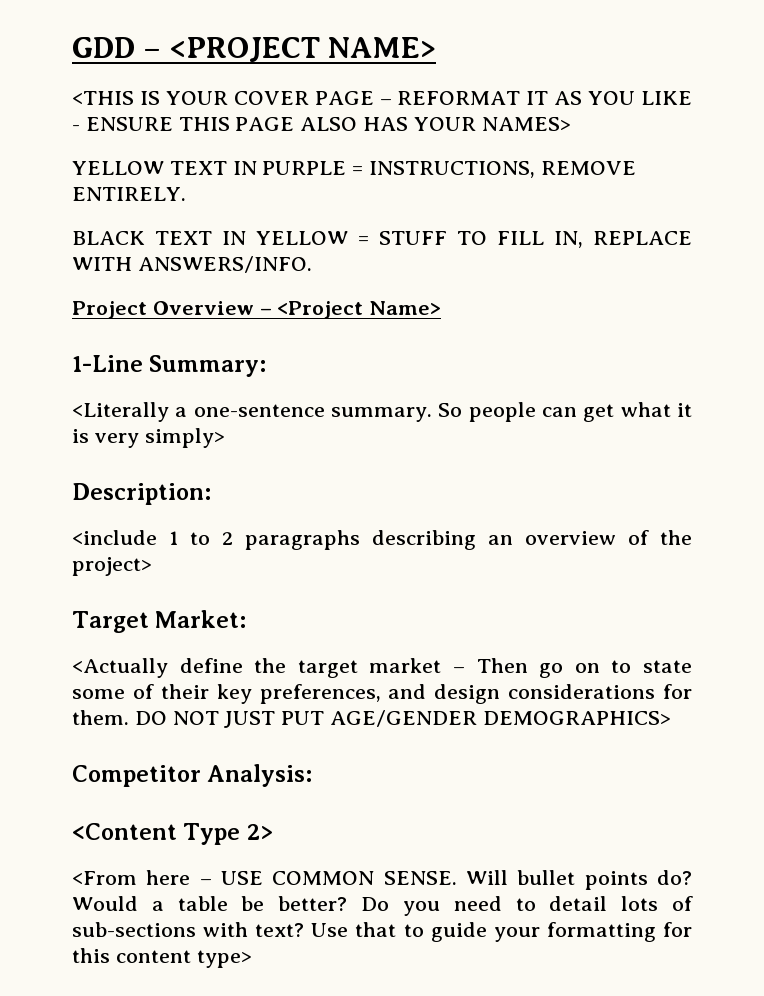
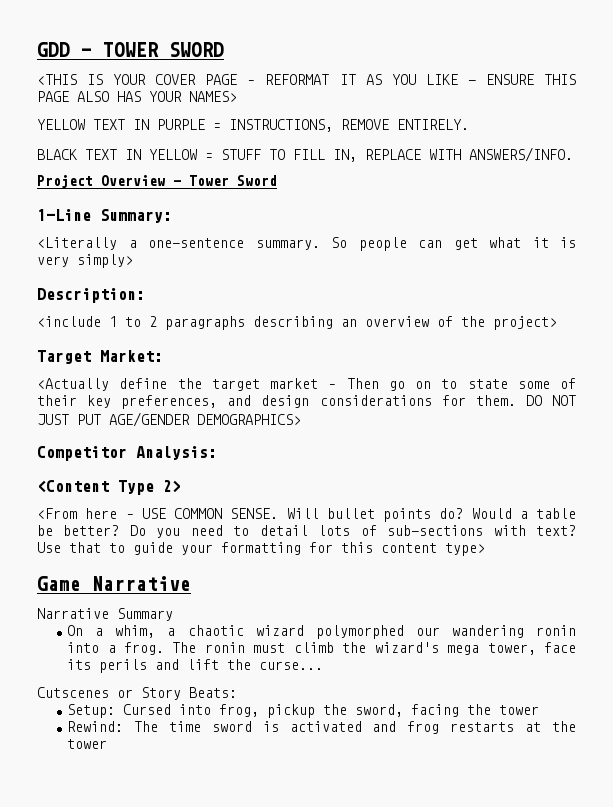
[169,37,437,62] <PROJECT NAME> -> [103,42,224,57] TOWER SWORD
[277,301,442,319] <Project Name> -> [189,175,277,186] Tower Sword
(252, 959) none -> [37,576,191,591] [37,608,173,621] [67,625,576,639] [67,642,576,655] [67,659,324,673] [37,687,237,700] [67,704,540,718] [67,721,576,734] [67,739,108,749] // Game Narrative // Narrative Summary // On a whim, a chaotic wizard polymorphed our wandering ronin into a frog. The ronin must climb the wizard's mega tower, face its perils and lift the curse... // Cutscenes or Story Beats: // Setup: Cursed into frog, pickup the sword, facing the tower // Rewind: The time sword is activated and frog restarts at the tower

